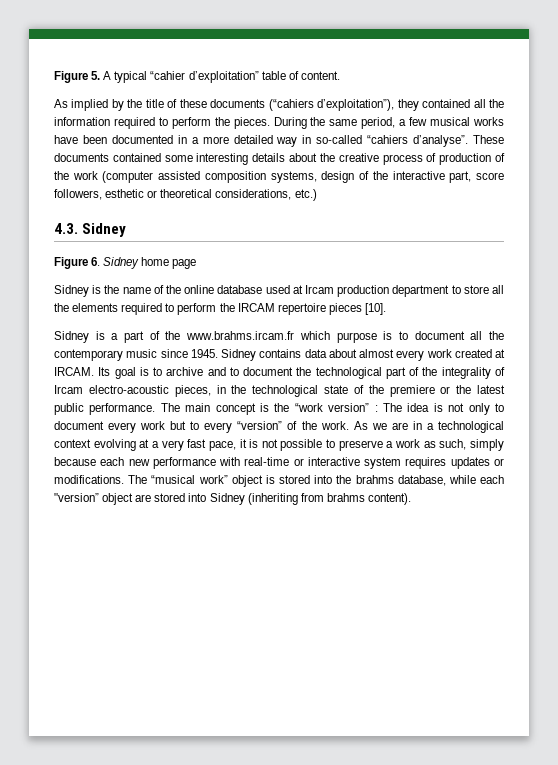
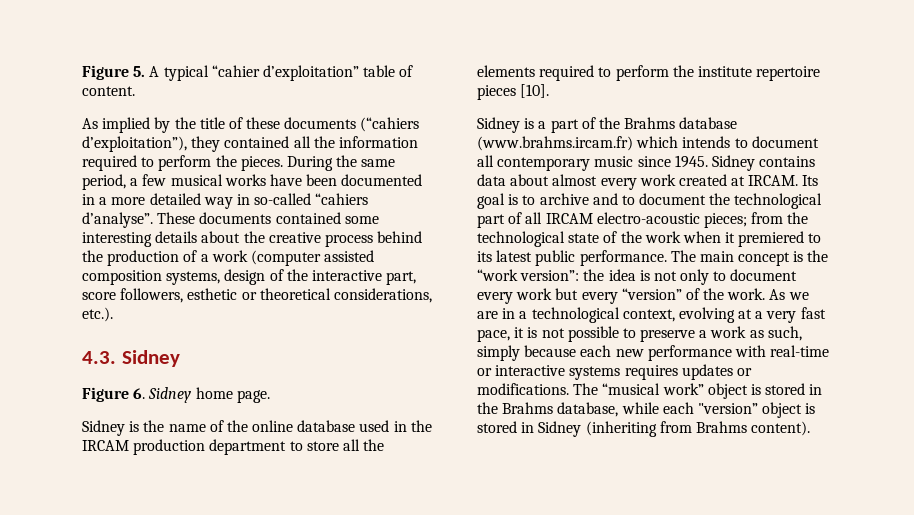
[426,153,437,162] of -> [377,231,423,243] [82,250,103,262] behind the
[54,171,69,180] the -> [200,254,209,262] a
[294,189,317,201] etc.) -> [82,307,113,322] etc.).
[172,259,197,269] page -> [236,390,270,403] page.
[292,285,334,294] at Ircam -> [393,420,432,432] [82,440,129,451] in the IRCAM
[237,303,275,312] IRCAM -> [697,66,752,77] institute
[186,331,393,343] www.brahms.ircam.fr which purpose is -> [624,117,738,129] [477,136,731,151] Brahms database (www.brahms.ircam.fr) which intends
[488,331,504,340] the -> (494, 161) none
[422,367,505,379] [54,385,226,397] the integrality of Ircam electro-acoustic pieces, in -> [525,212,784,228] all IRCAM electro-acoustic pieces; from
[389,385,472,397] premiere or the -> [644,231,822,247] [477,251,492,262] work when it premiered to its
[328,403,402,412] version” : The -> [520,269,605,281] version”: the
[190,421,200,430] to -> (579, 294) none
[54,439,91,448] context -> [622,309,675,322] context,
[364,457,402,469] system -> [569,366,621,380] systems
[314,475,394,484] into the brahms -> [809,384,823,395] [477,402,554,414] in the Brahms
[135,493,207,502] are stored into -> [805,403,816,414] [477,421,535,433] is stored in
[326,493,365,502] brahms -> [695,421,747,433] Brahms

